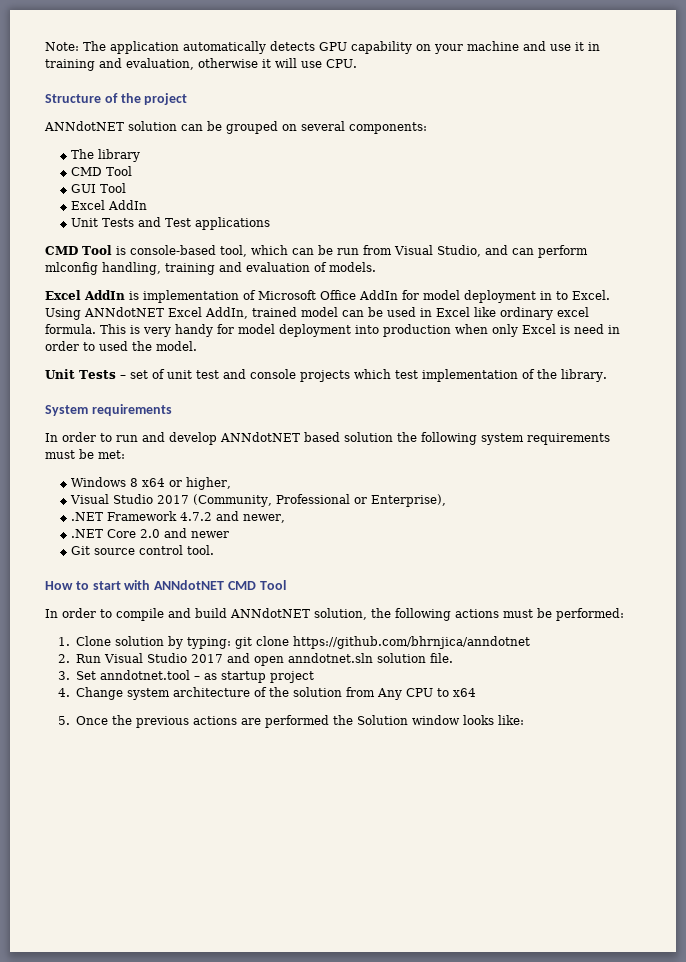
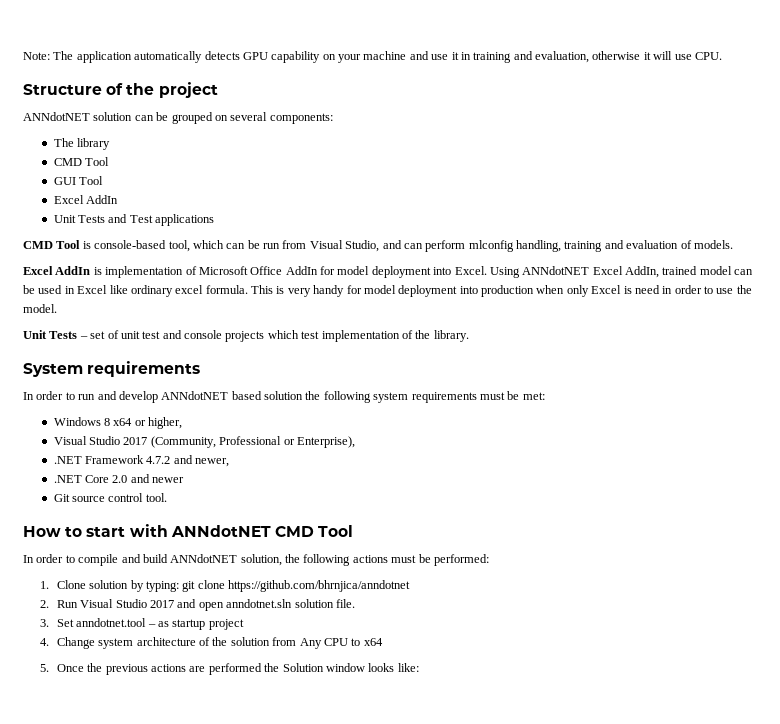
[540,291,568,300] in to -> [433,267,452,275] into
[99,341,128,351] used -> [716,288,734,294] use

